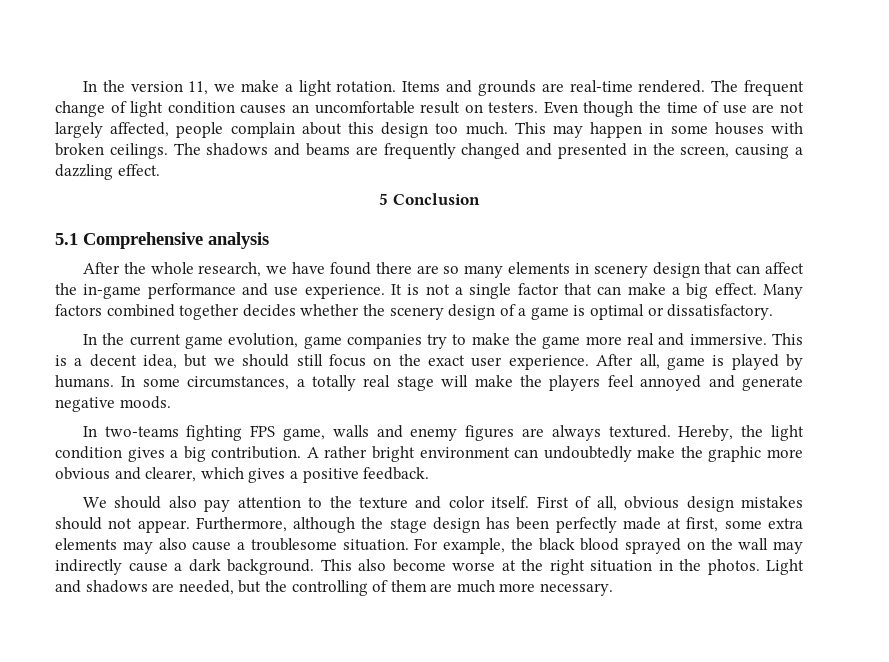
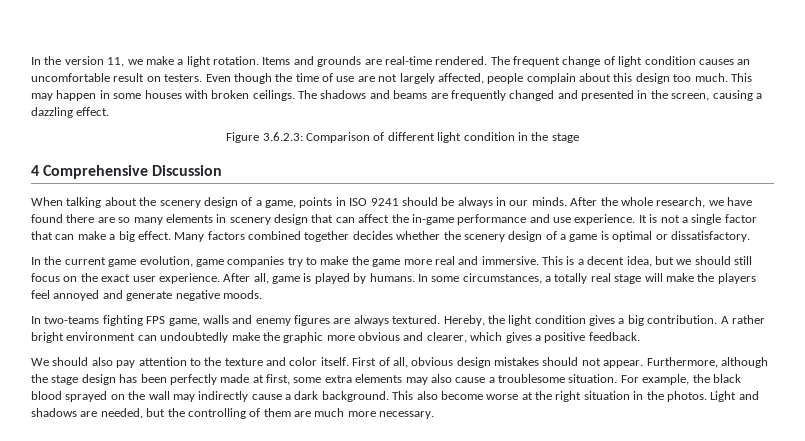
[379,193,480,205] [55,232,269,249] 5 Conclusion // 5.1 Comprehensive analysis // -> [226,132,579,143] [31,165,223,179] [31,197,567,208] Figure 3.6.2.3: Comparison of different light condition in the stage // 4 Comprehensive Discussion // When talking about the scenery design of a game, points in ISO 9241 should be always in our minds.

